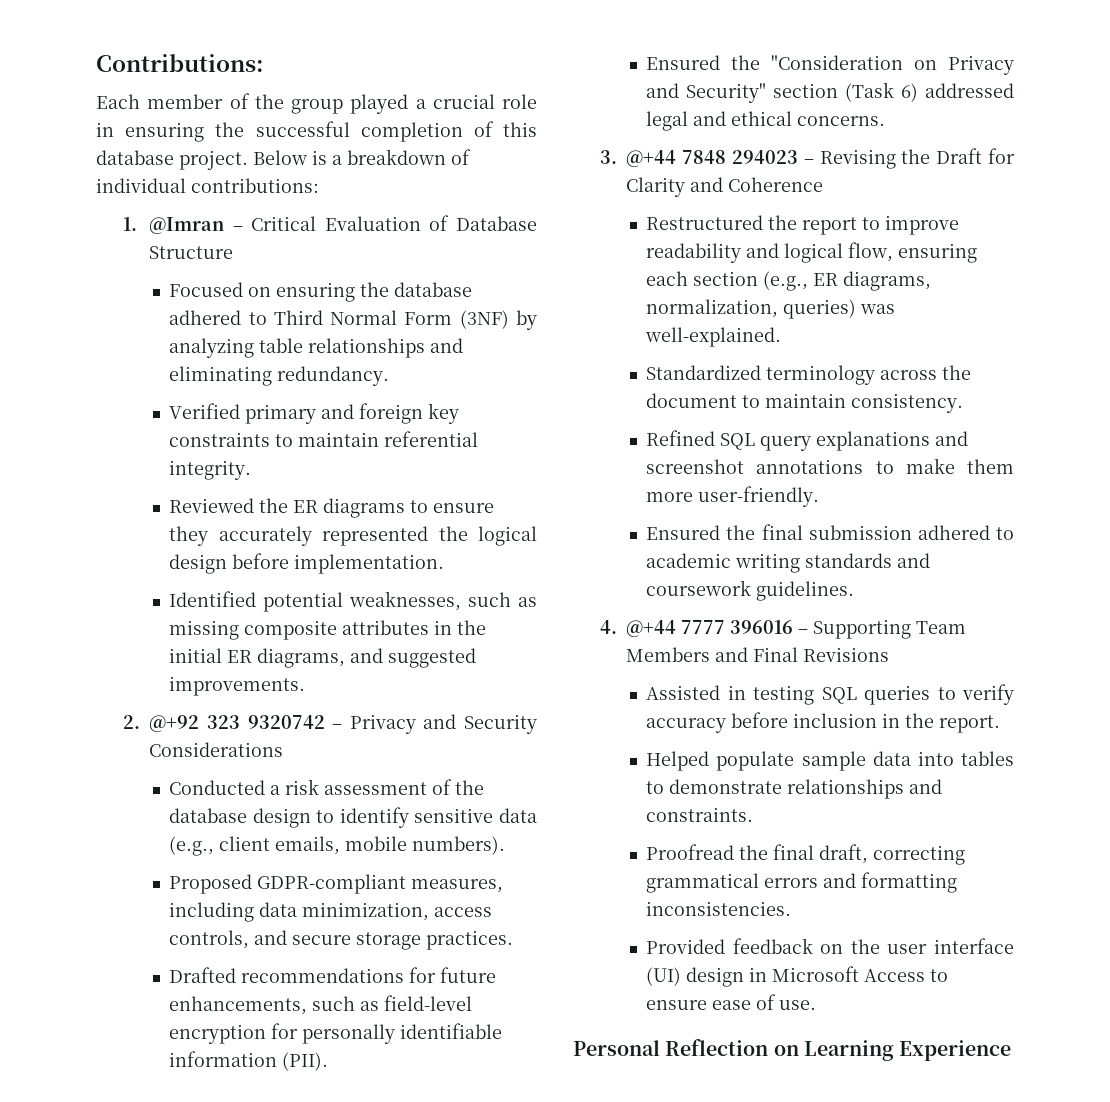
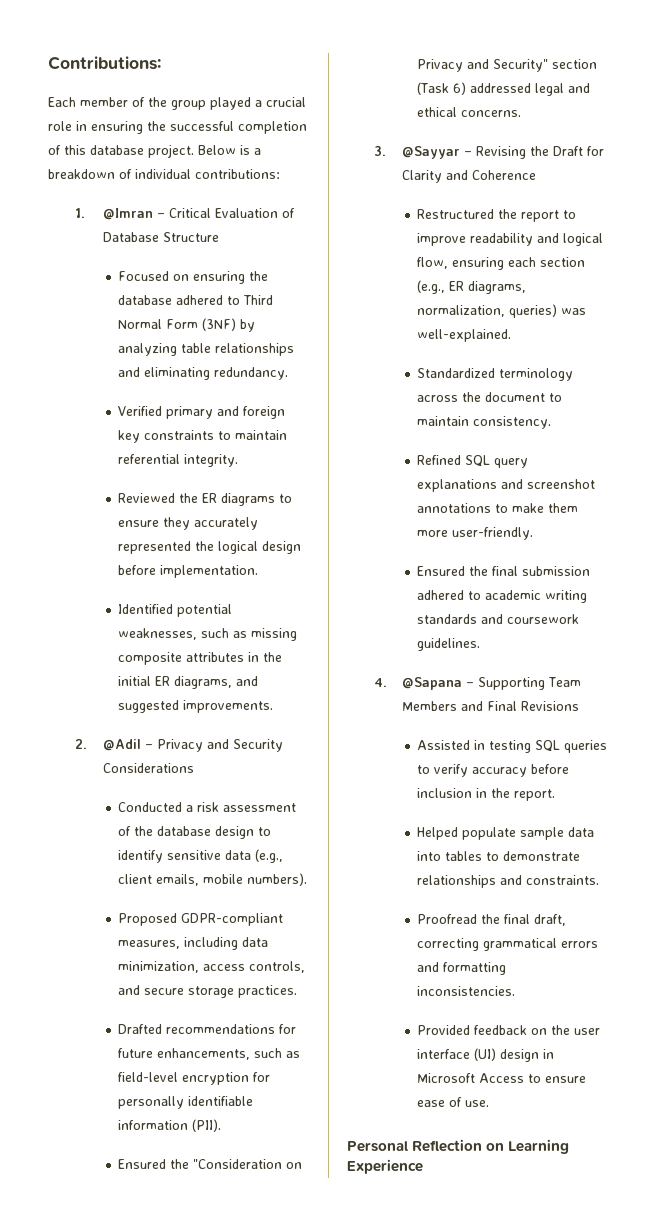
[149,715,325,732] @+92 323 9320742 -> [102,739,141,751] @Adil
[626,150,799,167] @+44 7848 294023 -> [401,146,460,159] @Sayyar
[626,620,794,637] @+44 7777 396016 -> [401,677,462,690] @Sapana

